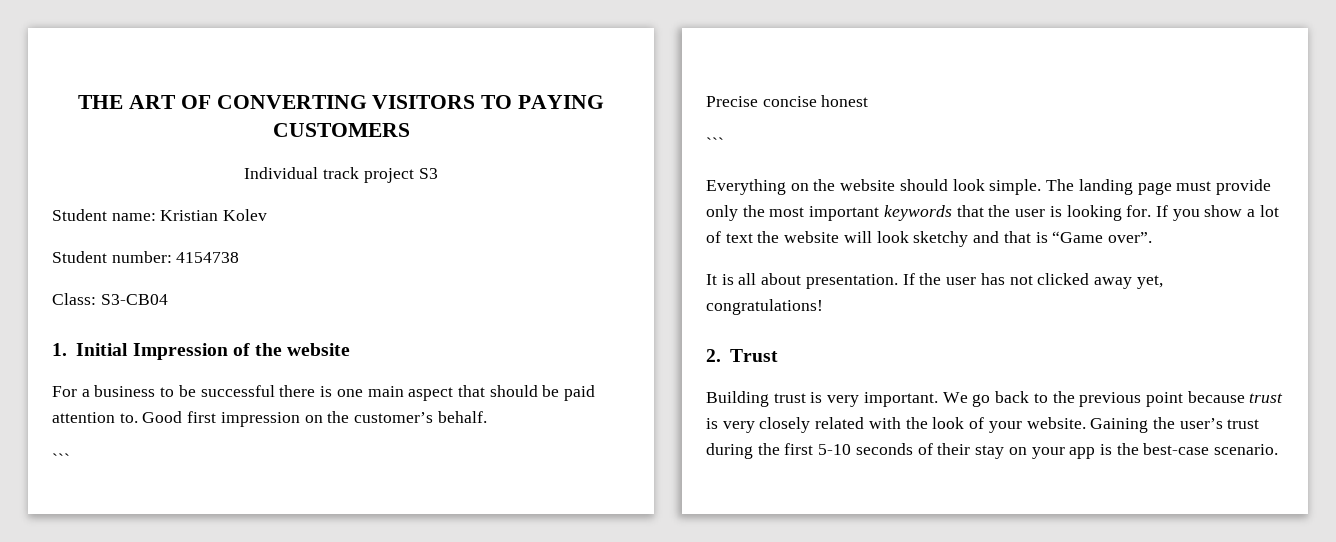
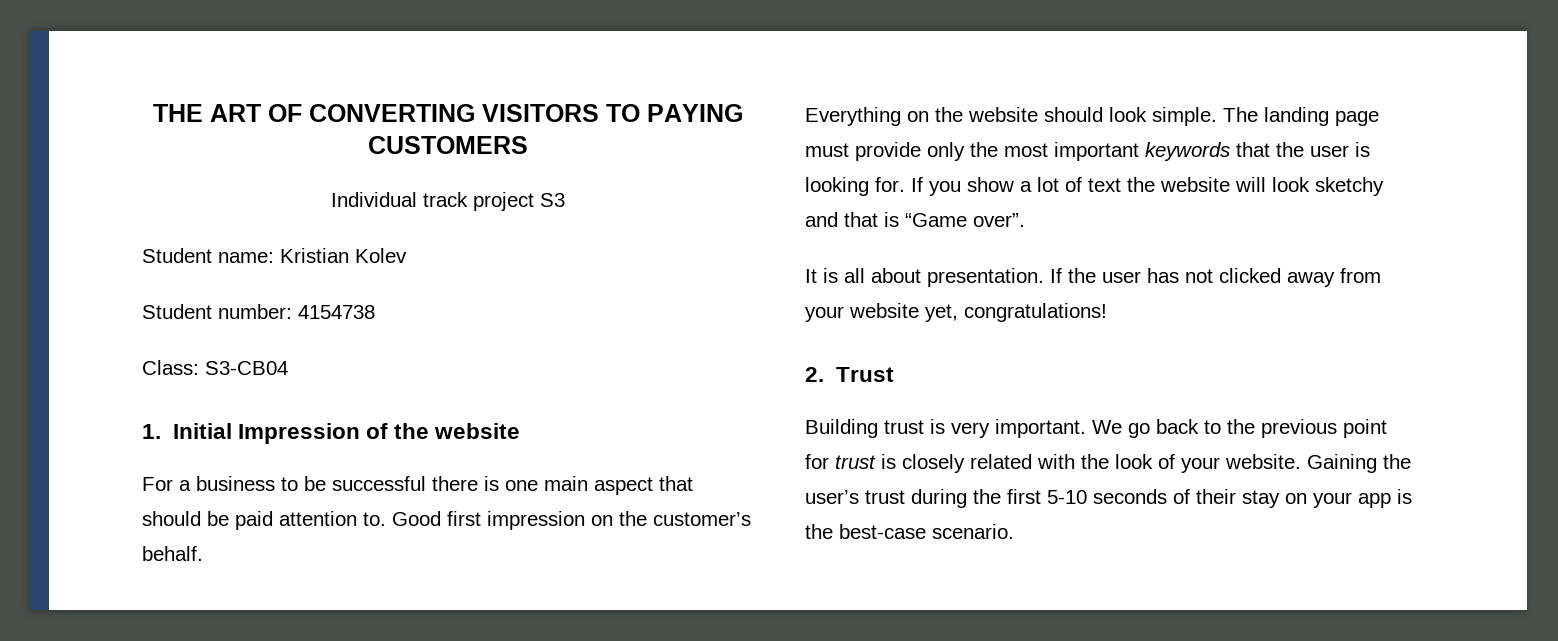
[52,453,70,465] [706,95,869,107] [706,137,724,149] // ``` // Precise concise honest // ``` -> (203, 553) none
(1132, 283) none -> [1340,268,1381,283] [805,303,919,322] from your website
[1187,391,1284,403] [706,418,755,433] because trust is very -> [805,454,896,469] for trust is

